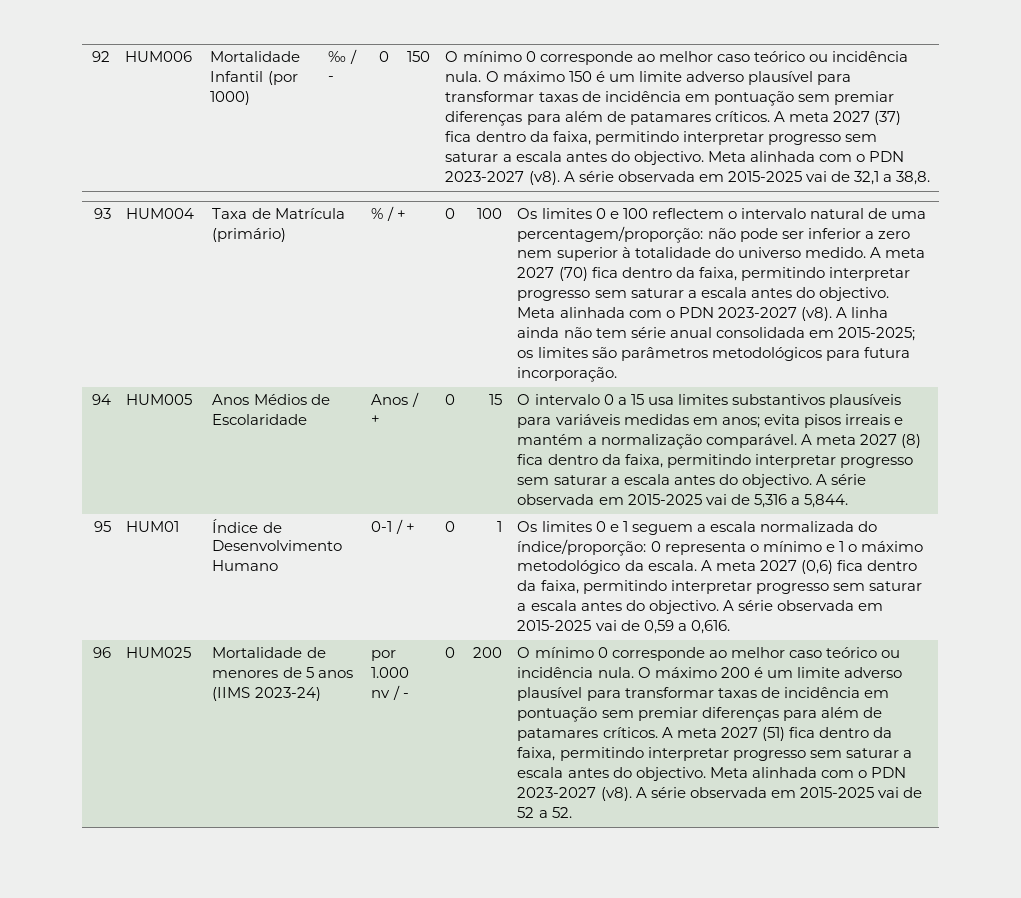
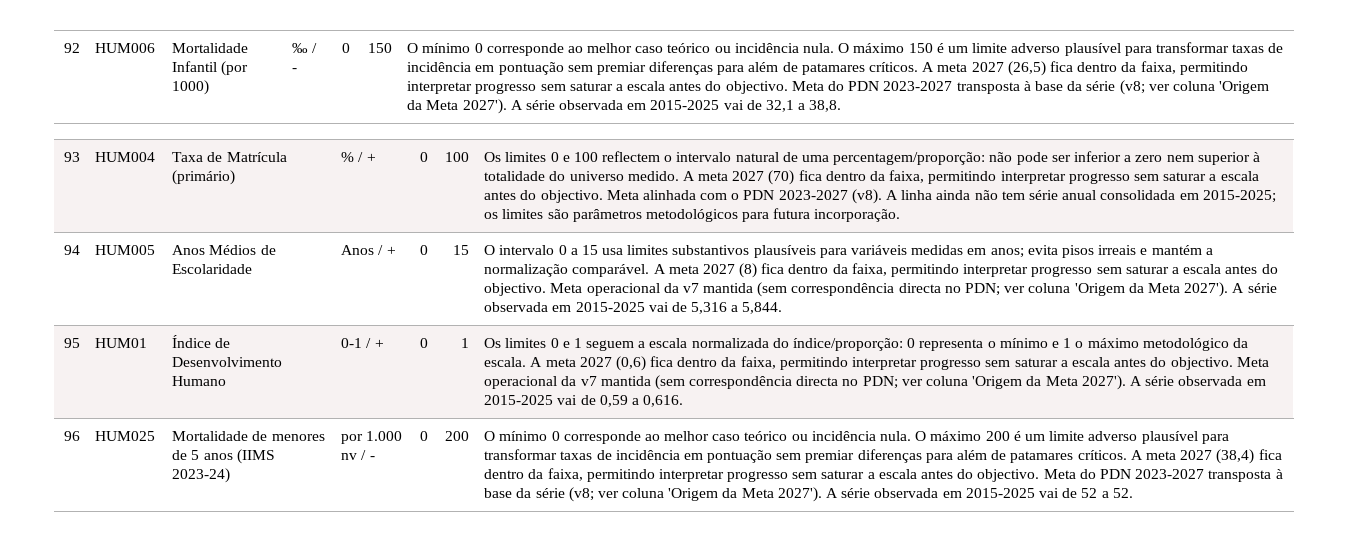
[873,111,901,125] (37) -> [1007,61,1046,76] (26,5)
[749,151,904,162] [445,171,560,185] alinhada com o PDN 2023-2027 (v8). -> [828,80,1270,95] [407,99,507,114] do PDN 2023-2027 transposta à base da série (v8; ver coluna 'Origem da Meta 2027').
(812, 481) none -> [550,282,1229,297] Meta operacional da v7 mantida (sem correspondência directa no PDN; ver coluna 'Origem da Meta 2027').
(719, 607) none -> [1236,357,1269,367] [484,375,1126,390] Meta operacional da v7 mantida (sem correspondência directa no PDN; ver coluna 'Origem da Meta 2027').
[761,727,785,741] (51) -> [1216,449,1255,464] (38,4)
[751,767,906,778] [517,787,632,801] alinhada com o PDN 2023-2027 (v8). -> [1079,469,1283,482] [484,487,822,502] do PDN 2023-2027 transposta à base da série (v8; ver coluna 'Origem da Meta 2027').

